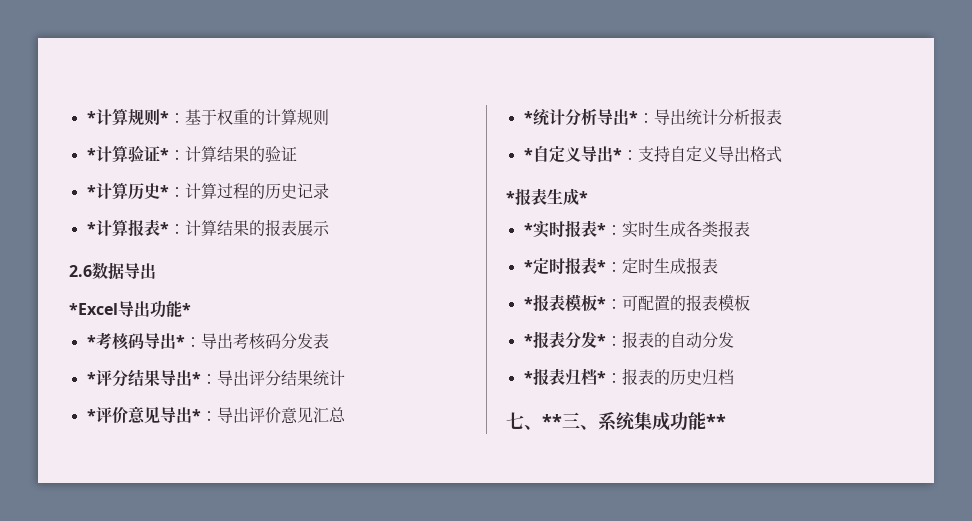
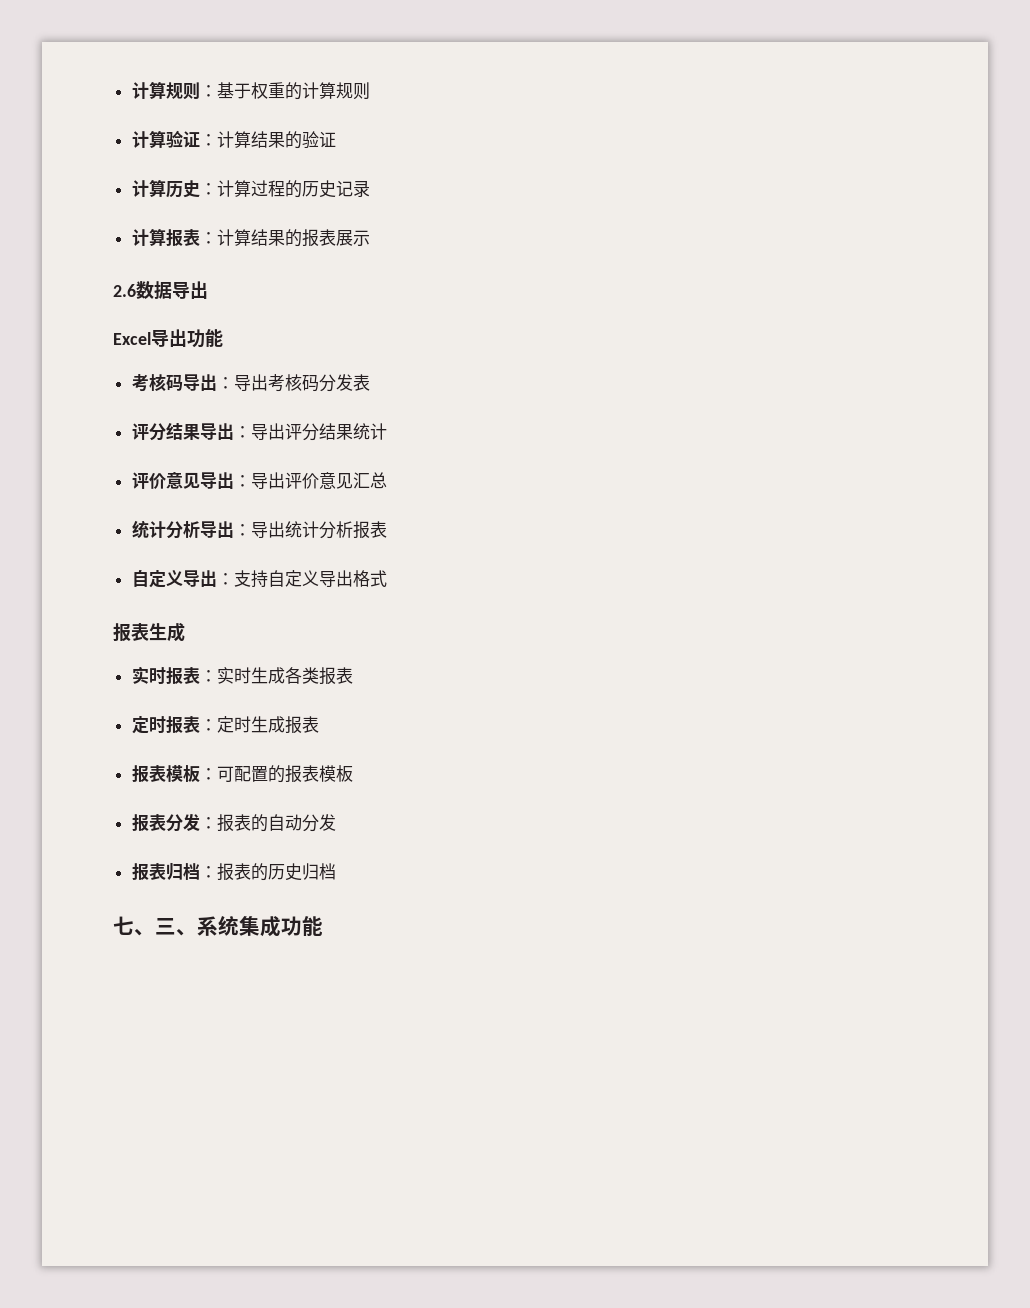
[86,108,169,126] *计算规则* -> [131,81,200,100] 计算规则
[86,148,96,160] * -> (370, 91) none
[159,148,169,160] * -> (200, 139) none
[86,185,96,197] * -> (336, 139) none
[159,185,169,197] * -> (200, 189) none
[86,222,96,234] * -> (370, 188) none
[159,222,169,234] * -> (200, 237) none
[69,303,118,315] *Excel -> [113,332,151,345] Excel
[182,303,191,315] [86,335,96,347] * // * -> (223, 338) //
[175,335,185,347] * -> (217, 382) none
[86,372,96,384] * -> (370, 382) none
[191,372,201,384] * -> (234, 431) none
[86,409,96,421] * -> (387, 431) none
[191,409,201,421] * -> (234, 480) none
[523,111,533,123] * -> (387, 480) none
[628,111,638,123] * -> (234, 529) none
[523,146,622,163] *自定义导出* -> [131,569,217,588] 自定义导出
[506,191,515,203] * -> (387, 578) none
[579,191,588,203] [523,223,533,235] * // * -> (185, 632) //
[596,223,606,235] * -> (200, 675) none
[523,260,533,272] * -> (353, 675) none
[596,260,606,272] * -> (200, 724) none
[523,294,606,312] *报表模板* -> [131,765,200,783] 报表模板
[523,334,533,346] * -> (353, 773) none
[596,334,606,346] * -> (200, 822) none
[523,371,533,383] * -> (336, 822) none
[596,371,606,383] * -> (200, 871) none
[542,414,562,428] ** -> (155, 932) none
[706,414,726,428] ** -> (323, 926) none

